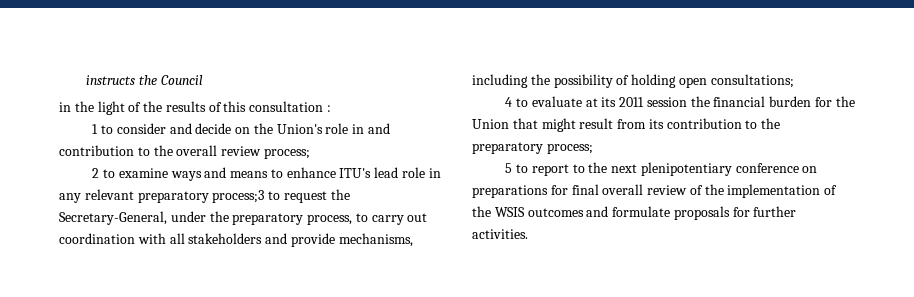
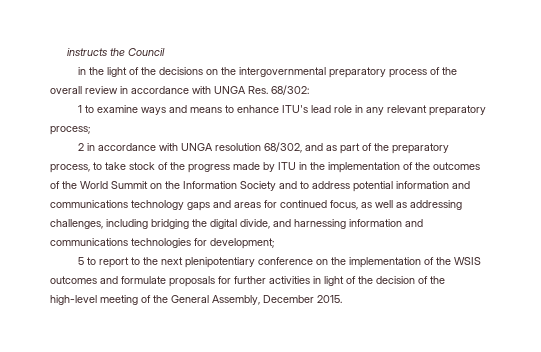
[165,101,332,112] [92,123,390,134] [59,145,310,159] [92,168,100,178] results of this consultation : // 1 to consider and decide on the Union's role in and contribution to the overall review process; // 2 -> [159,67,458,78] [50,85,309,95] [78,105,83,113] decisions on the intergovernmental preparatory process of the overall review in accordance with UNGA Res. 68/302: // 1
[212,189,350,203] [59,211,428,225] [59,233,413,247] [472,74,794,88] [505,96,855,107] [472,118,781,132] [472,142,593,154] process;3 to request the Secretary-General, under the preparatory process, to carry out coordination with all stakeholders and provide mechanisms, including the possibility of holding open consultations; // 4 to evaluate at its 2011 session the financial burden for the Union that might result from its contribution to the preparatory process; -> [50,126,90,135] [78,142,450,154] [50,162,480,173] [50,181,470,192] [50,200,462,211] [50,219,423,229] [50,238,274,249] process; // 2 in accordance with UNGA resolution 68/302, and as part of the preparatory process, to take stock of the progress made by ITU in the implementation of the outcomes of the World Summit on the Information Society and to address potential information and communications technology gaps and areas for continued focus, as well as addressing challenges, including bridging the digital divide, and harnessing information and communications technologies for development;
[472,184,703,198] preparations for final overall review of -> (329, 262) none
[472,229,528,239] activities. -> [269,276,445,286] [50,295,342,305] activities in light of the decision of the high-level meeting of the General Assembly, December 2015.

